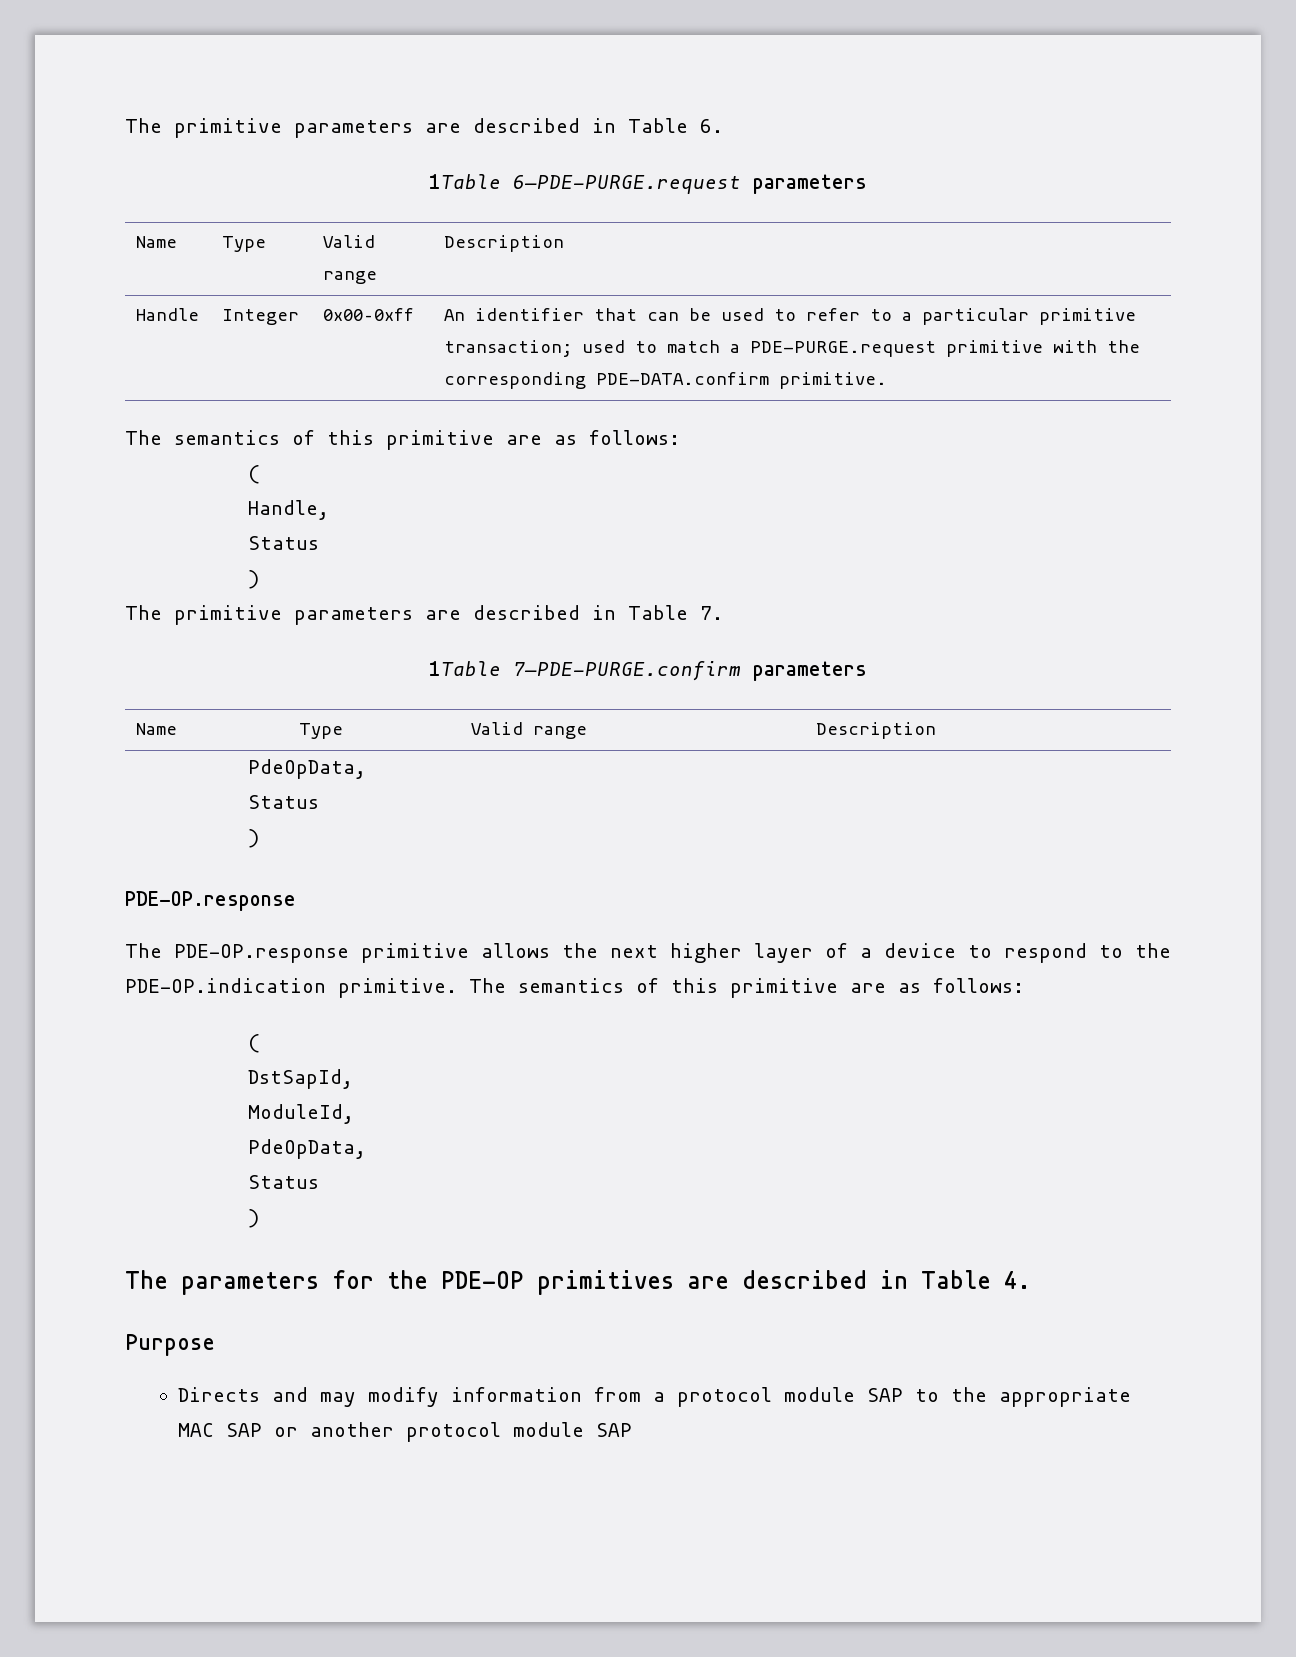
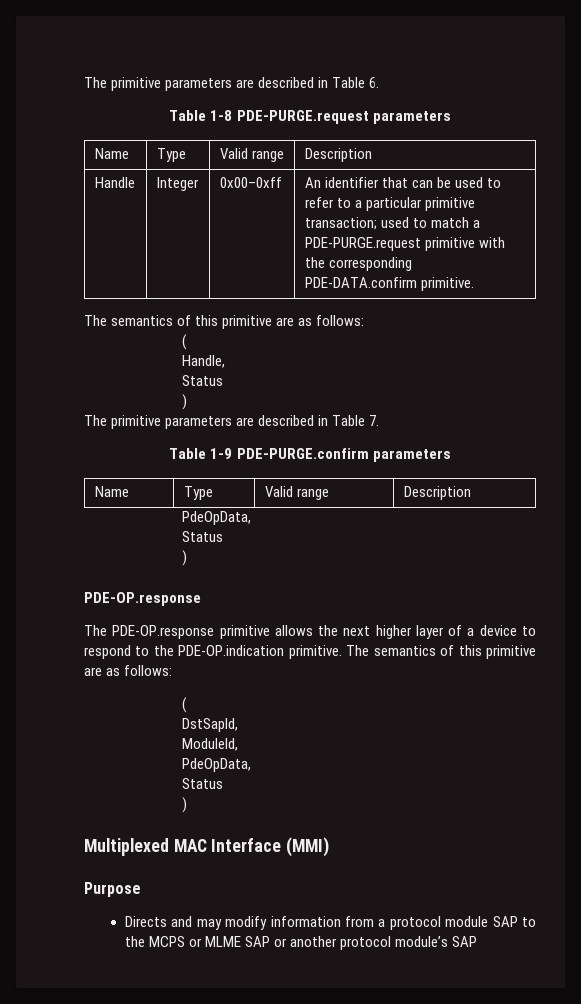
[429,174,741,194] 1Table 6—PDE-PURGE.request -> [169,110,369,124] Table 1-8 PDE-PURGE.request
[429,661,741,681] 1Table 7—PDE-PURGE.confirm -> [169,448,369,459] Table 1-9 PDE-PURGE.confirm
[125,1270,1031,1295] The parameters for the PDE-OP primitives are described in Table 4. -> [84,837,330,857] Multiplexed MAC Interface (MMI)
[999,1387,1132,1407] [178,1423,215,1437] appropriate MAC -> [149,936,242,947] MCPS or MLME
[513,1422,585,1437] module -> [395,936,449,947] module’s

